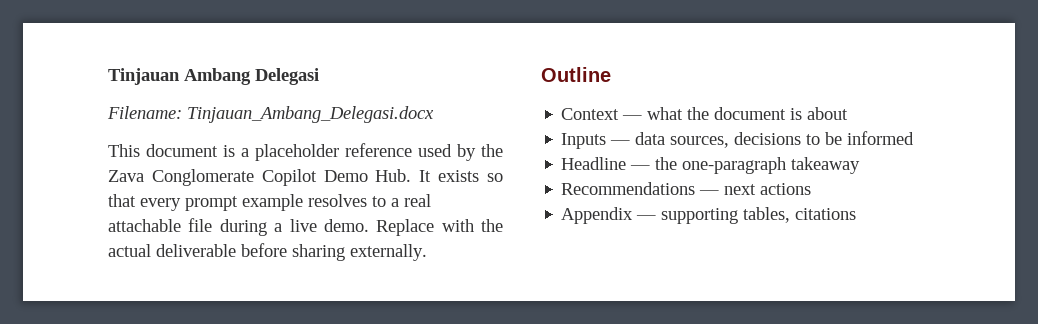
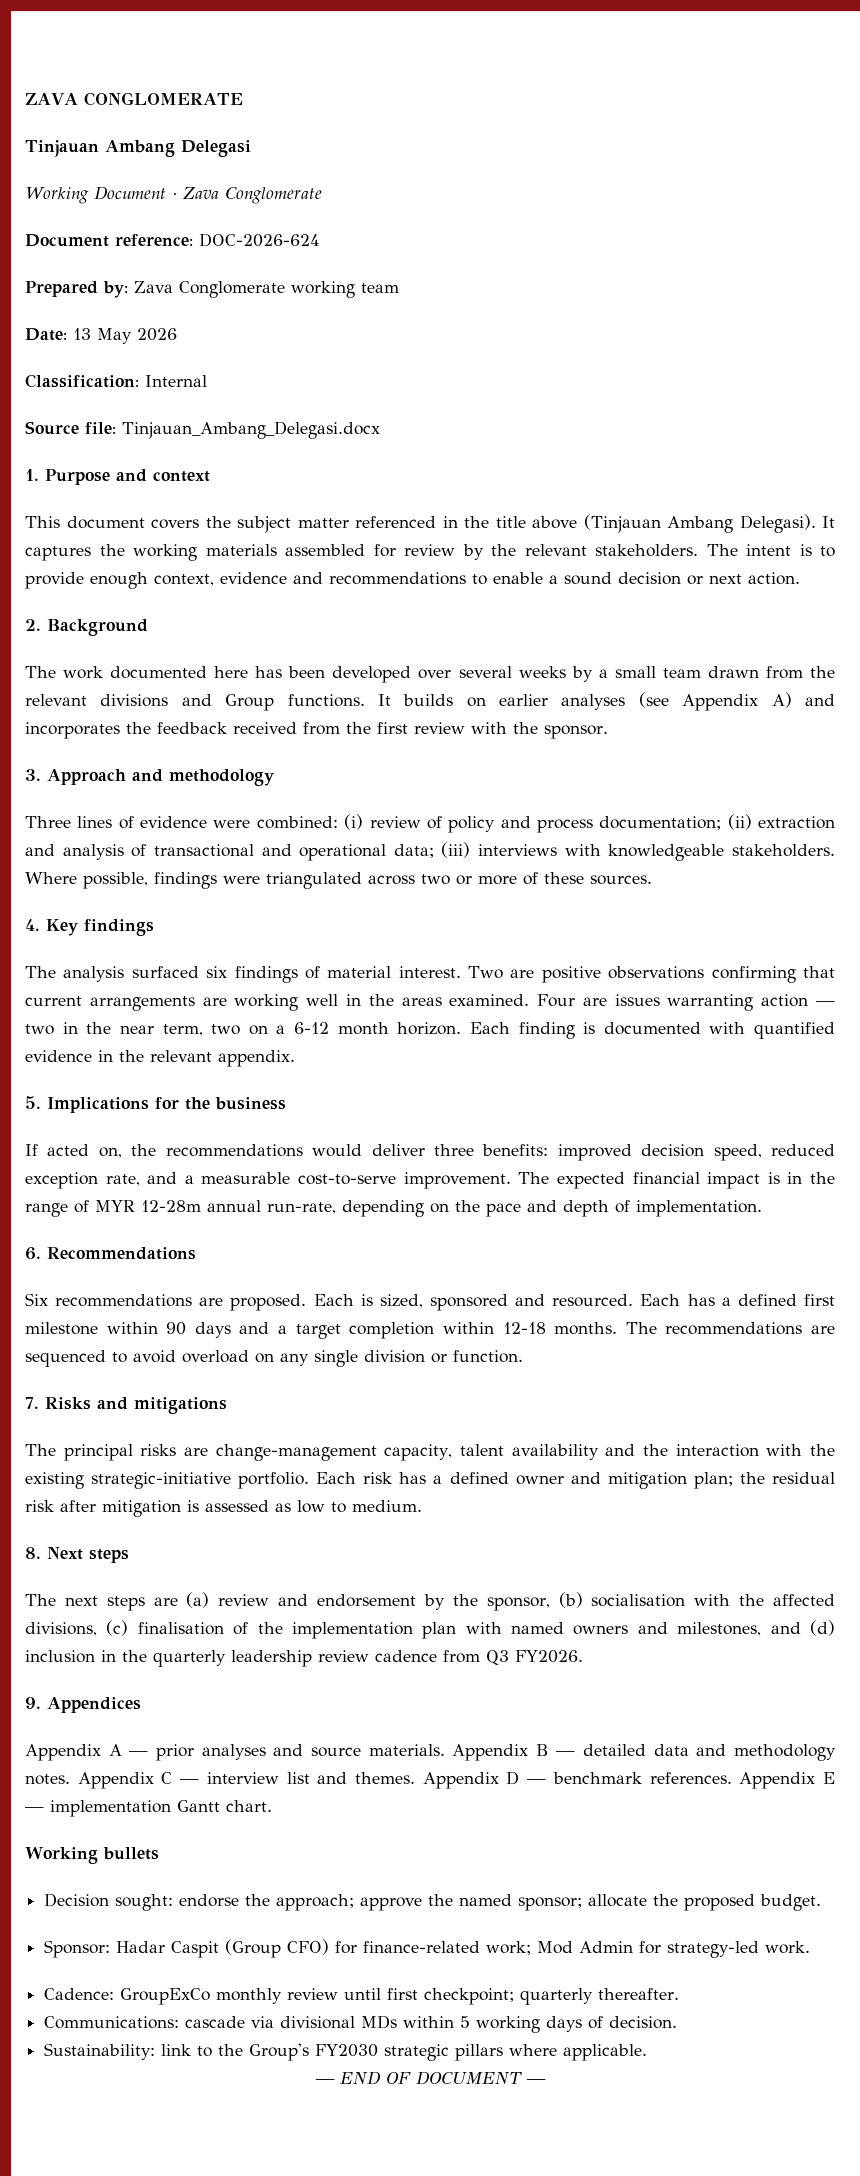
(108, 76) none -> [25,92,243,106] ZAVA CONGLOMERATE //
[107,106,434,123] [108,143,503,161] [108,169,503,186] [108,194,431,211] [108,218,503,236] [108,243,427,261] [541,67,611,82] [561,107,849,120] [561,131,915,149] [561,157,861,174] [561,182,812,195] [561,207,857,224] Filename: Tinjauan_Ambang_Delegasi.docx // This document is a placeholder reference used by the Zava Conglomerate Copilot Demo Hub. It exists so that every prompt example resolves to a real attachable file during a live demo. Replace with the actual deliverable before sharing externally. // Outline // Context — what the document is about // Inputs — data sources, decisions to be informed // Headline — the one-paragraph takeaway // Recommendations — next actions // Appendix — supporting tables, citations -> [25,186,322,204] [25,233,320,247] [25,281,399,298] [25,328,177,344] [25,374,207,388] [25,421,380,439] [25,469,210,485] [25,514,835,533] [25,544,835,561] [25,572,800,589] [25,619,148,636] [25,666,835,683] [25,692,835,711] [25,722,608,739] [25,769,274,786] [25,814,835,833] [25,842,835,861] [25,872,652,889] [25,919,154,936] [25,966,835,983] [25,994,836,1011] [25,1022,835,1039] [25,1050,295,1067] [25,1096,286,1113] [25,1144,835,1161] [25,1172,836,1189] [25,1200,762,1217] [25,1247,196,1260] [25,1293,835,1311] [25,1322,836,1339] [25,1350,523,1367] [25,1397,227,1414] [25,1444,835,1461] [25,1472,836,1489] [25,1500,422,1517] [25,1547,129,1563] [25,1592,836,1611] [25,1620,835,1639] [25,1650,583,1667] [25,1697,141,1713] [25,1744,836,1761] [25,1771,835,1789] [25,1800,272,1817] [25,1847,159,1864] [44,1893,822,1911] [44,1939,811,1958] [44,1988,680,2005] [44,2015,678,2033] [44,2043,648,2061] [314,2071,546,2085] Working Document · Zava Conglomerate // Document reference: DOC-2026-624 // Prepared by: Zava Conglomerate working team // Date: 13 May 2026 // Classification: Internal // Source file: Tinjauan_Ambang_Delegasi.docx // 1. Purpose and context // This document covers the subject matter referenced in the title above (Tinjauan Ambang Delegasi). It captures the working materials assembled for review by the relevant stakeholders. The intent is to provide enough context, evidence and recommendations to enable a sound decision or next action. // 2. Background // The work documented here has been developed over several weeks by a small team drawn from the relevant divisions and Group functions. It builds on earlier analyses (see Appendix A) and incorporates the feedback received from the first review with the sponsor. // 3. Approach and methodology // Three lines of evidence were combined: (i) review of policy and process documentation; (ii) extraction and analysis of transactional and operational data; (iii) interviews with knowledgeable stakeholders. Where possible, findings were triangulated across two or more of these sources. // 4. Key findings // The analysis surfaced six findings of material interest. Two are positive observations confirming that current arrangements are working well in the areas examined. Four are issues warranting action — two in the near term, two on a 6-12 month horizon. Each finding is documented with quantified evidence in the relevant appendix. // 5. Implications for the business // If acted on, the recommendations would deliver three benefits: improved decision speed, reduced exception rate, and a measurable cost-to-serve improvement. The expected financial impact is in the range of MYR 12-28m annual run-rate, depending on the pace and depth of implementation. // 6. Recommendations // Six recommendations are proposed. Each is sized, sponsored and resourced. Each has a defined first milestone within 90 days and a target completion within 12-18 months. The recommendations are sequenced to avoid overload on any single division or function. // 7. Risks and mitigations // The principal risks are change-management capacity, talent availability and the interaction with the existing strategic-initiative portfolio. Each risk has a defined owner and mitigation plan; the residual risk after mitigation is assessed as low to medium. // 8. Next steps // The next steps are (a) review and endorsement by the sponsor, (b) socialisation with the affected divisions, (c) finalisation of the implementation plan with named owners and milestones, and (d) inclusion in the quarterly leadership review cadence from Q3 FY2026. // 9. Appendices // Appendix A — prior analyses and source materials. Appendix B — detailed data and methodology notes. Appendix C — interview list and themes. Appendix D — benchmark references. Appendix E — implementation Gantt chart. // Working bullets // Decision sought: endorse the approach; approve the named sponsor; allocate the proposed budget. // Sponsor: Hadar Caspit (Group CFO) for finance-related work; Mod Admin for strategy-led work. // Cadence: GroupExCo monthly review until first checkpoint; quarterly thereafter. // Communications: cascade via divisional MDs within 5 working days of decision. // Sustainability: link to the Group's FY2030 strategic pillars where applicable. // — END OF DOCUMENT —

